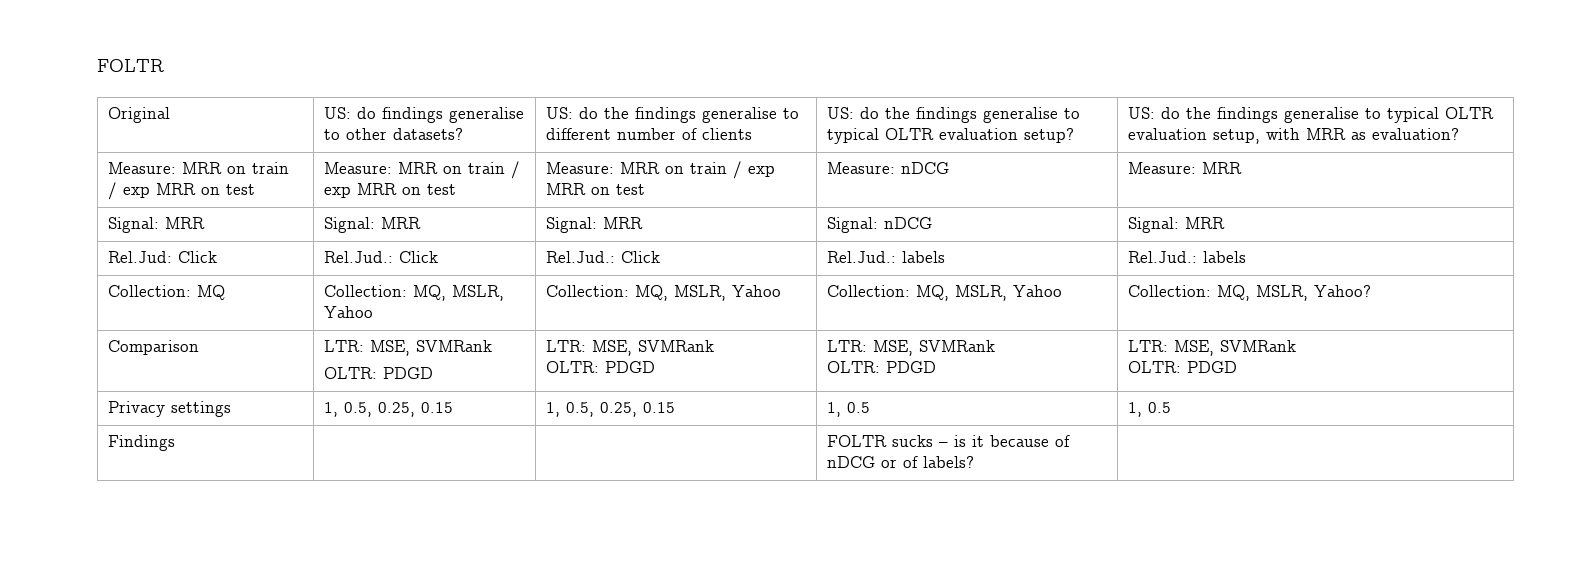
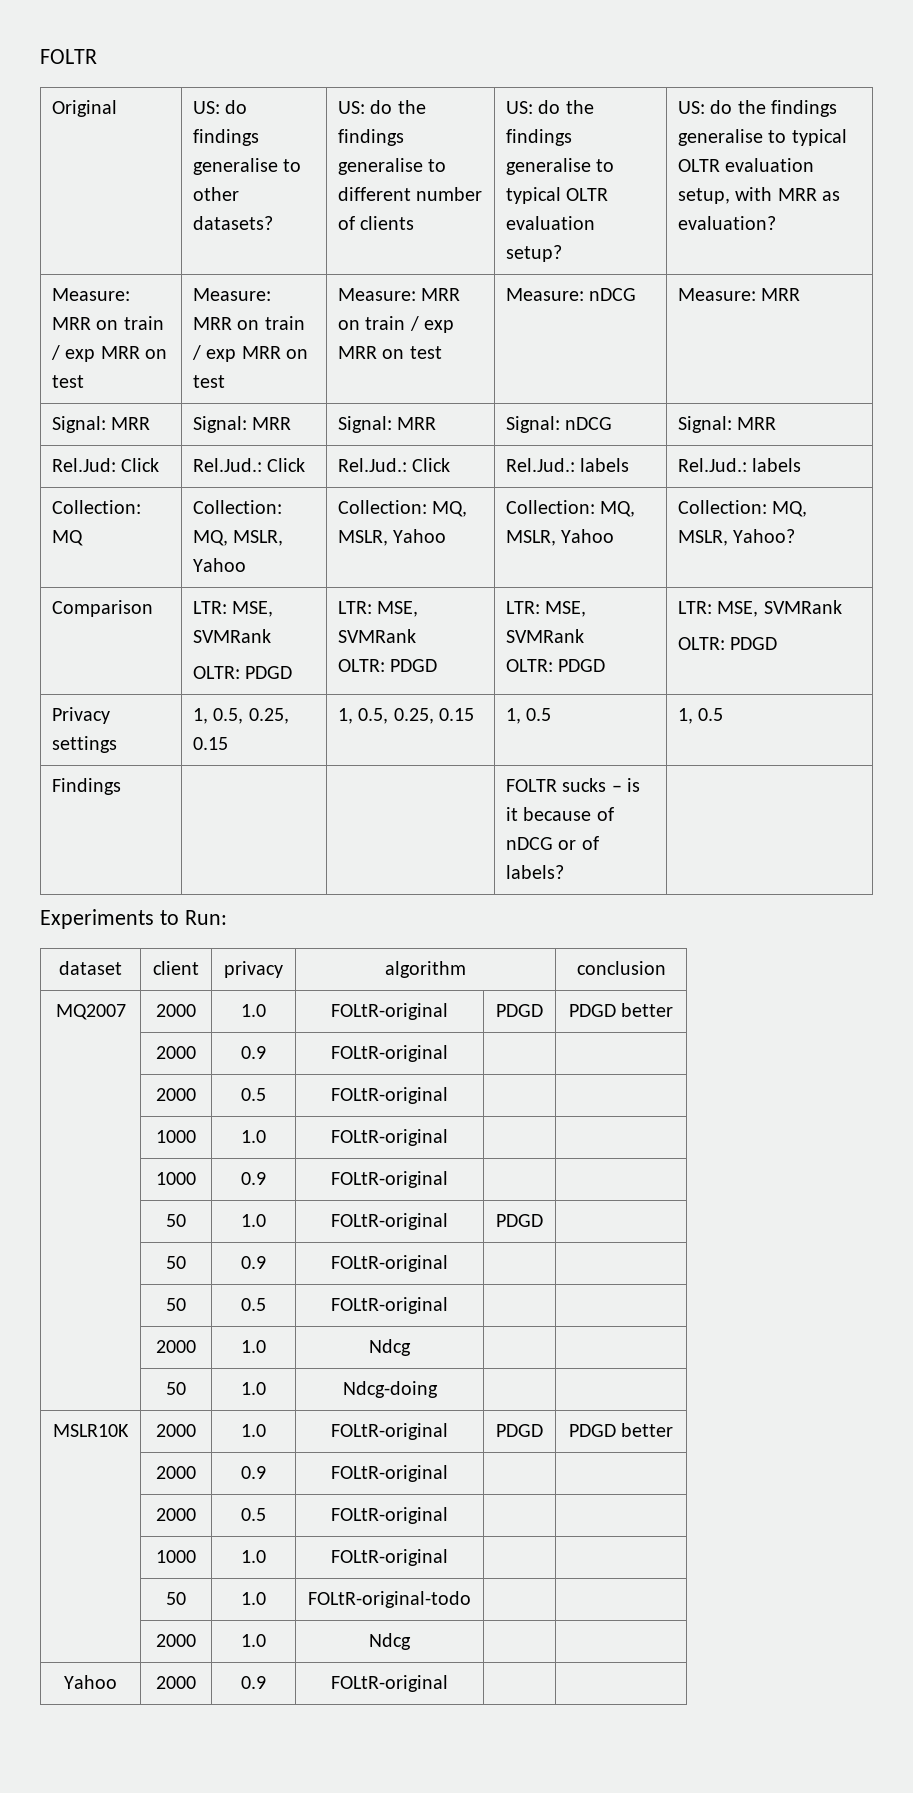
(975, 462) none -> [40,909,227,929] [59,961,122,975] [153,961,199,975] [224,961,283,978] [385,961,466,978] [576,961,666,975] [55,1004,126,1020] [156,1004,196,1017] [241,1004,266,1017] [331,1003,448,1020] [496,1004,543,1017] [568,1003,674,1017] [156,1046,196,1059] [241,1046,266,1059] [331,1045,448,1062] [156,1088,196,1101] [241,1088,266,1101] [331,1087,448,1104] [156,1130,196,1143] [241,1130,266,1143] [331,1129,448,1146] [156,1172,196,1185] [241,1172,266,1185] [331,1171,448,1188] [166,1214,186,1227] [241,1214,266,1227] [331,1213,448,1230] [496,1214,543,1227] [166,1256,186,1269] [241,1256,266,1269] [331,1255,448,1272] [166,1298,186,1311] [241,1298,266,1311] [331,1297,448,1314] [156,1340,196,1353] [241,1340,266,1353] [369,1339,411,1356] [166,1382,186,1395] [241,1382,266,1395] [342,1381,438,1398] [53,1424,129,1437] [156,1424,196,1437] [241,1424,266,1437] [331,1423,448,1440] [496,1424,543,1437] [568,1423,674,1437] [156,1466,196,1479] [241,1466,266,1479] [331,1465,448,1482] [156,1508,196,1521] [241,1508,266,1521] [331,1507,448,1524] [156,1550,196,1563] [241,1550,266,1563] [331,1549,448,1566] [166,1592,186,1605] [241,1592,266,1605] [308,1591,471,1608] [156,1634,196,1647] [241,1634,266,1647] [369,1633,411,1650] [64,1675,117,1689] [156,1676,196,1689] [241,1676,266,1689] [331,1675,448,1692] // Experiments to Run: // dataset | client | privacy | algorithm | conclusion // MQ2007 | 2000 | 1.0 | FOLtR-original | PDGD | PDGD better // | 2000 | 0.9 | FOLtR-original | | // | 2000 | 0.5 | FOLtR-original | | // | 1000 | 1.0 | FOLtR-original | | // | 1000 | 0.9 | FOLtR-original | | // | 50 | 1.0 | FOLtR-original | PDGD | // | 50 | 0.9 | FOLtR-original | | // | 50 | 0.5 | FOLtR-original | | // | 2000 | 1.0 | Ndcg | | // | 50 | 1.0 | Ndcg-doing | | // MSLR10K | 2000 | 1.0 | FOLtR-original | PDGD | PDGD better // | 2000 | 0.9 | FOLtR-original | | // | 2000 | 0.5 | FOLtR-original | | // | 1000 | 1.0 | FOLtR-original | | // | 50 | 1.0 | FOLtR-original-todo | | // | 2000 | 1.0 | Ndcg | | // Yahoo | 2000 | 0.9 | FOLtR-original | |

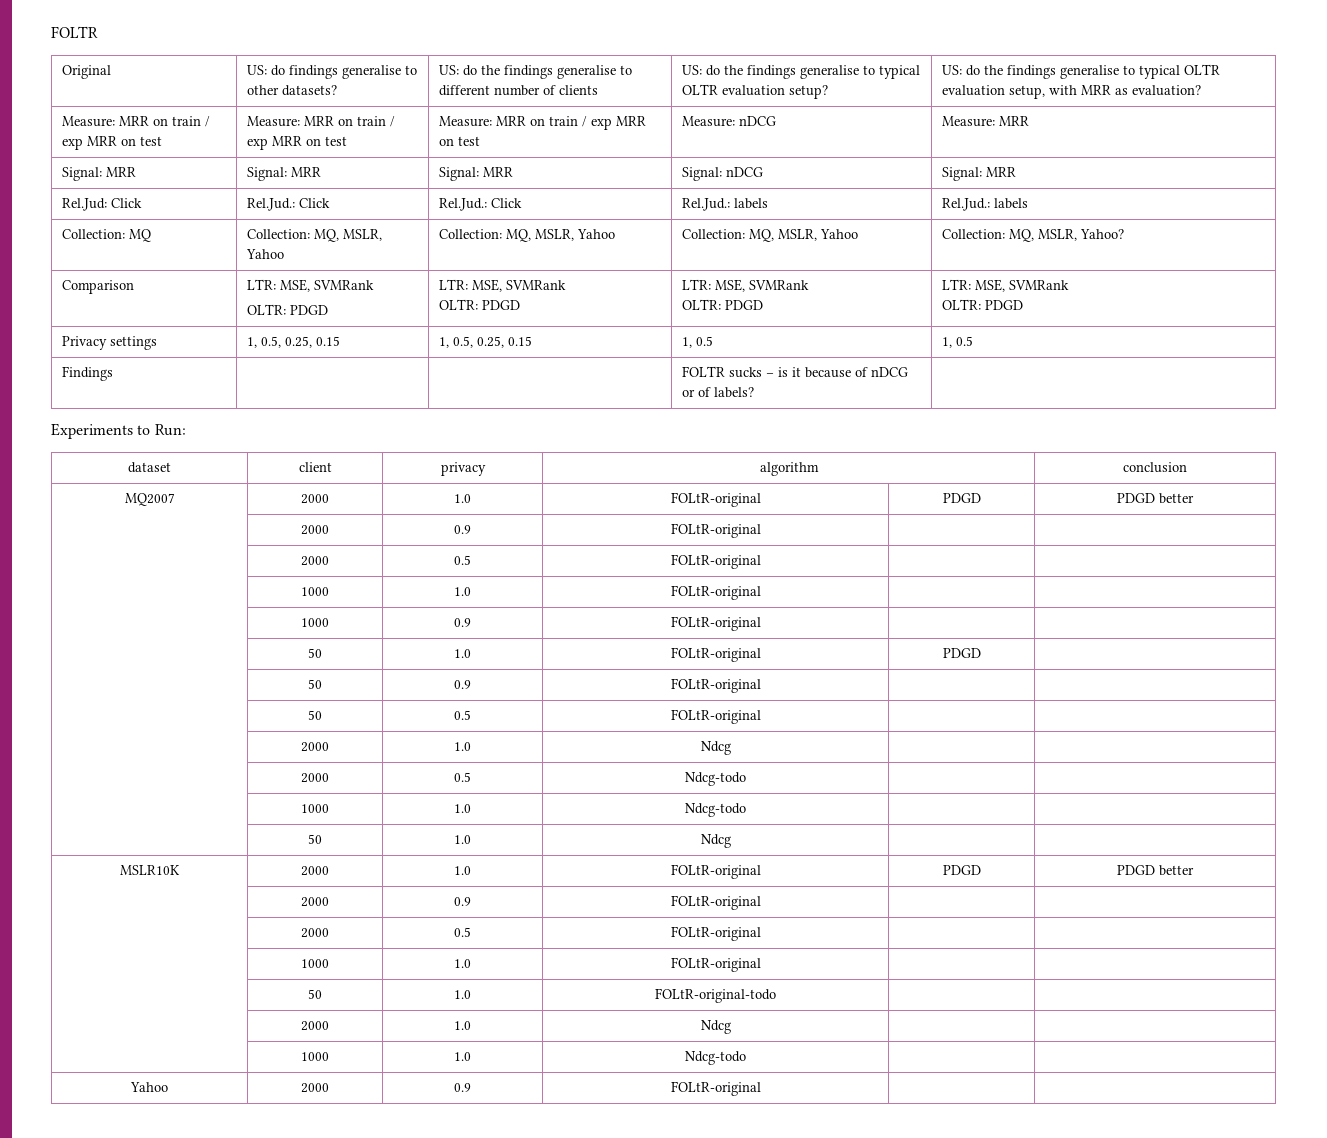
[166,1382,186,1395] [241,1382,266,1395] [342,1381,438,1398] // | 50 | 1.0 | Ndcg-doing -> [301,773,329,783] [454,772,471,782] [685,772,746,786] [301,804,329,813] [454,804,471,813] [685,803,746,817] [308,834,322,844] [454,835,471,844] [700,834,731,848] // | 2000 | 0.5 | Ndcg-todo | | // | 1000 | 1.0 | Ndcg-todo | | // | 50 | 1.0 | Ndcg
(411, 1641) none -> [301,1052,329,1061] [454,1052,471,1061] [685,1051,746,1065] // | 1000 | 1.0 | Ndcg-todo | |

